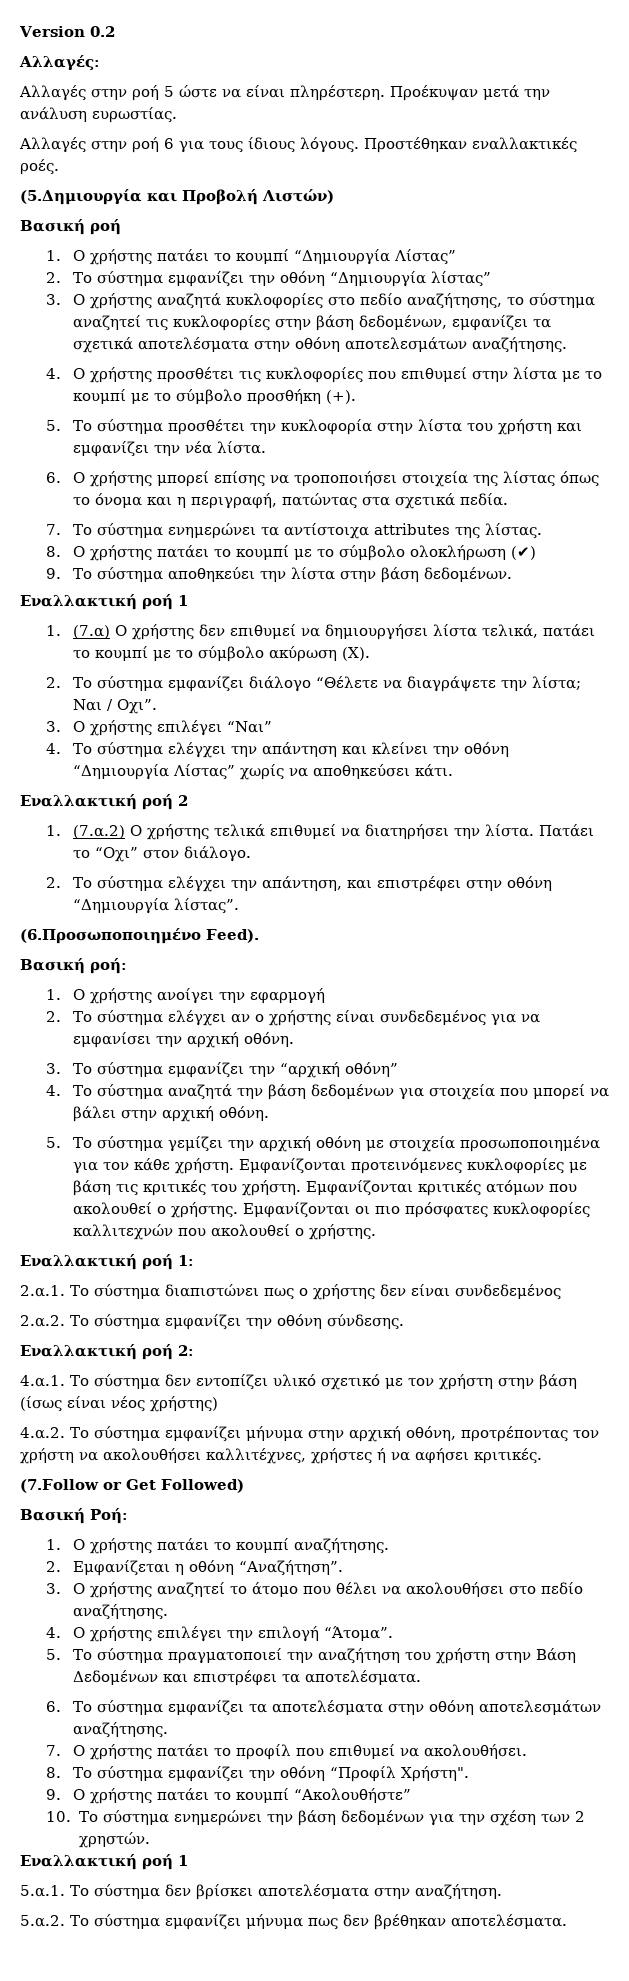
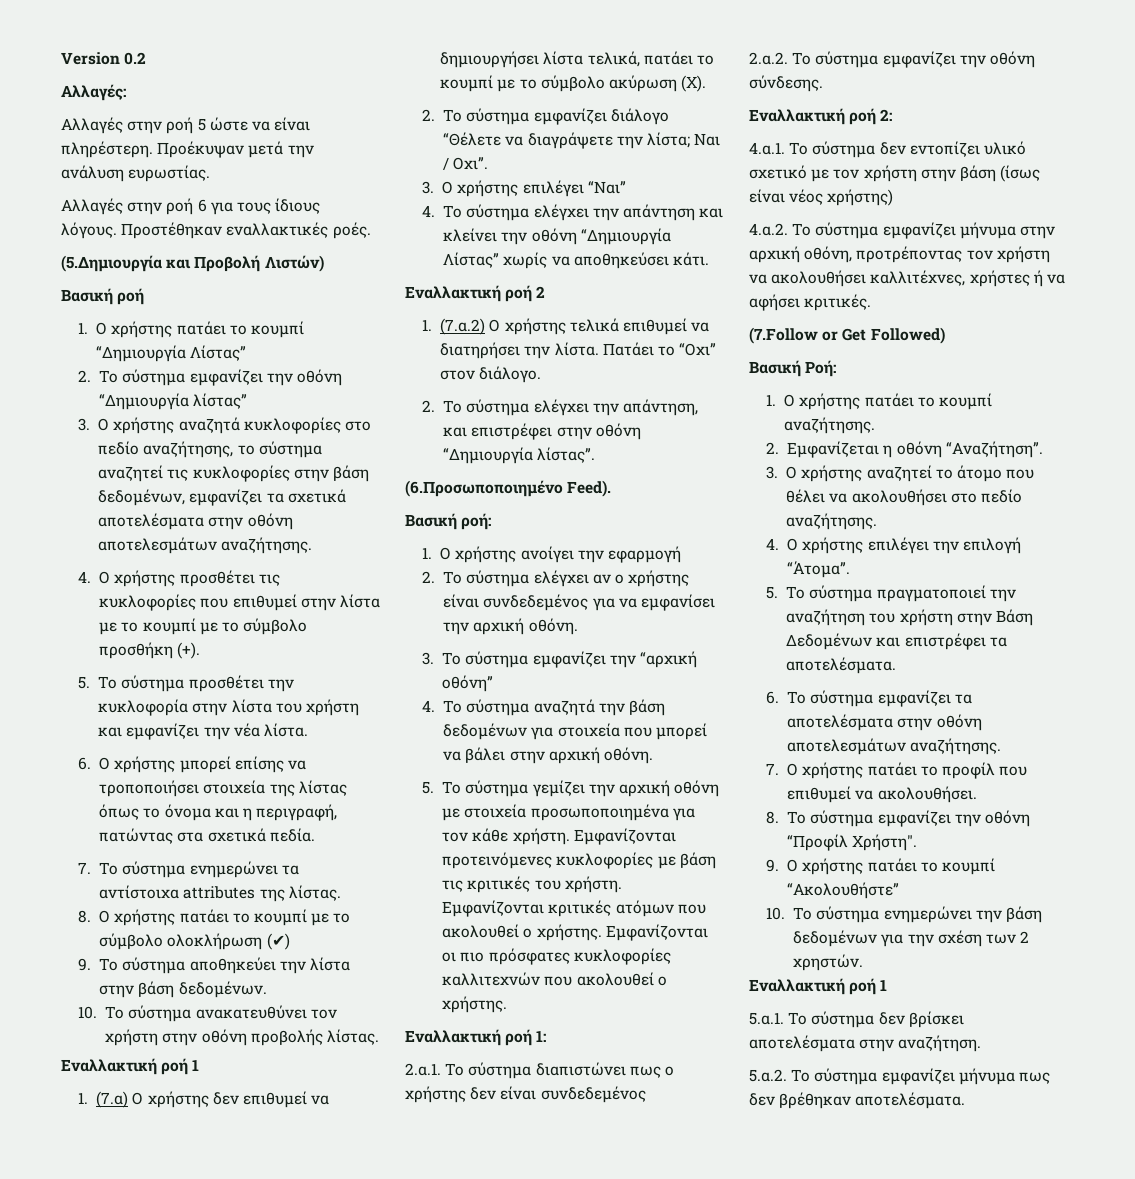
(512, 574) none -> [78,1005,337,1022] [105,1029,379,1046] // 10. Το σύστημα ανακατευθύνει τον χρήστη στην οθόνη προβολής λίστας.

